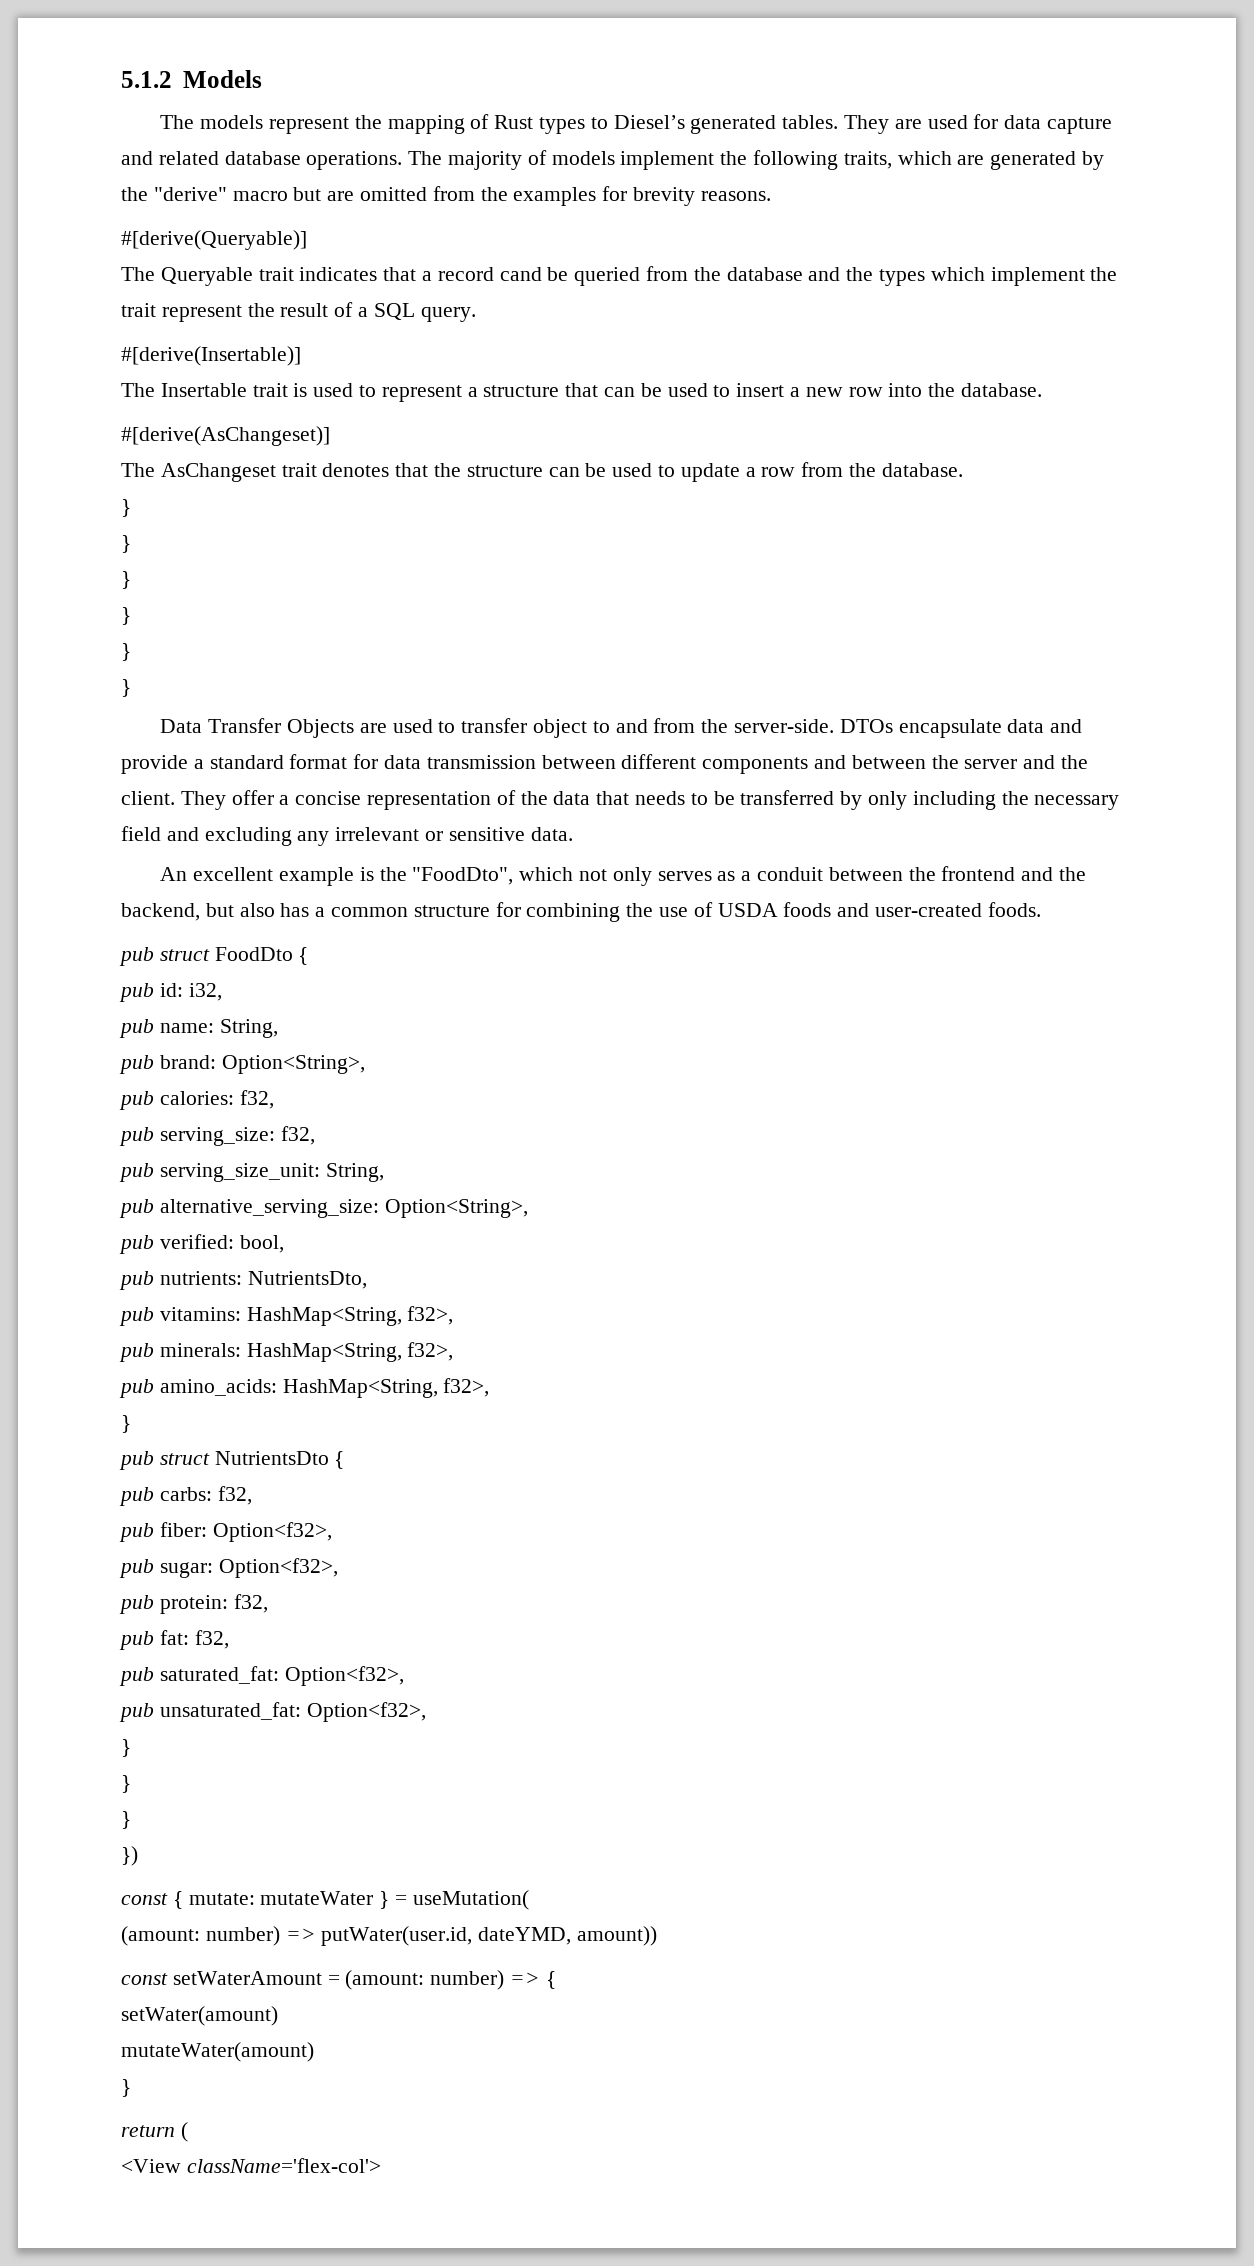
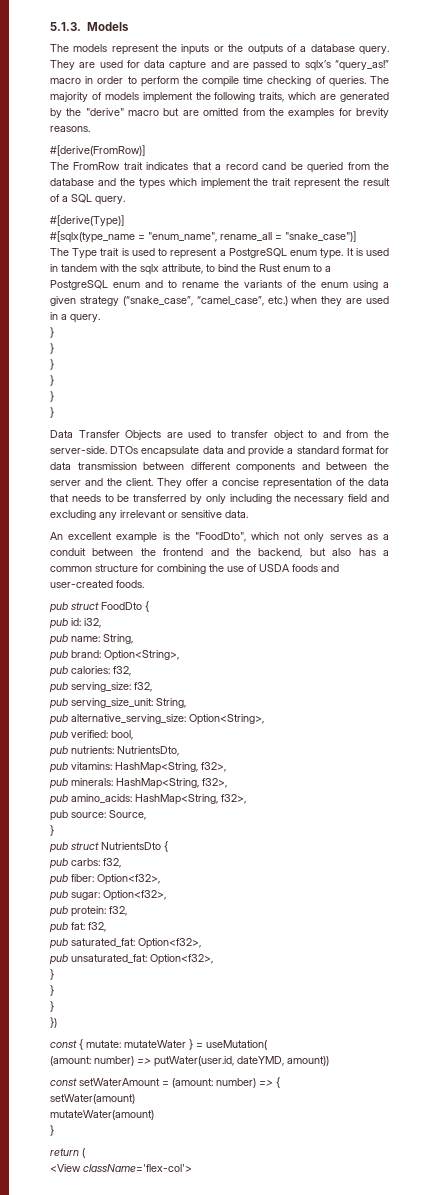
[121,71,172,88] 5.1.2 -> [50,22,81,31] 5.1.3.
[387,114,839,134] mapping of Rust types to Diesel’s generated tables. -> [181,44,390,55] inputs or the outputs of a database query.
[158,151,403,170] related database operations. -> [232,60,389,71] [50,76,366,87] are passed to sqlx’s “query_as!” macro in order to perform the compile time checking of queries.
[121,230,307,250] [121,267,253,286] #[derive(Queryable)] // The Queryable -> [50,145,145,156] [50,162,121,170] #[derive(FromRow)] // The FromRow
[121,346,301,366] [121,383,247,397] #[derive(Insertable)] // The Insertable -> [50,215,124,227] [50,231,356,243] [50,248,98,259] #[derive(Type)] // #[sqlx(type_name = "enum_name", rename_all = "snake_case")] // The Type
[483,383,1043,397] [121,426,330,446] [121,462,963,482] structure that can be used to insert a new row into the database. // #[derive(AsChangeset)] // The AsChangeset trait denotes that the structure can be used to update a row from the database. -> [228,248,389,259] [50,264,331,275] [50,280,389,290] [50,296,389,306] [50,312,100,323] PostgreSQL enum type. It is used in tandem with the sqlx attribute, to bind the Rust enum to a PostgreSQL enum and to rename the variants of the enum using a given strategy (“snake_case”, “camel_case”, etc.) when they are used in a query.
(490, 1387) none -> [50,810,146,821] // pub source: Source,

